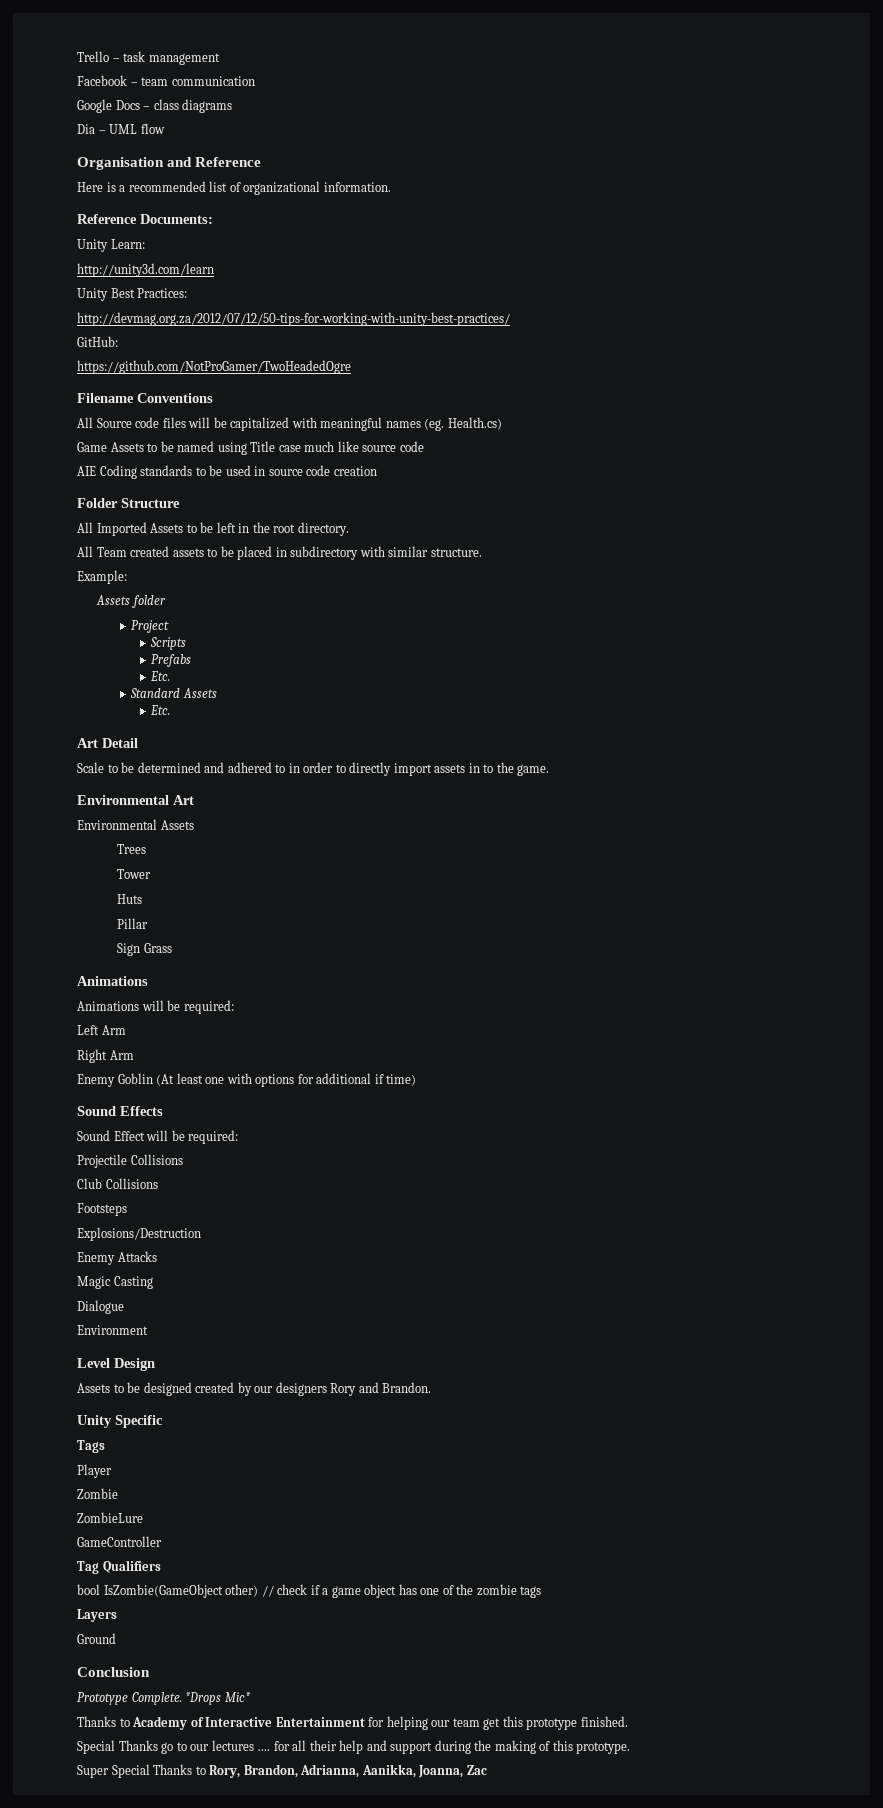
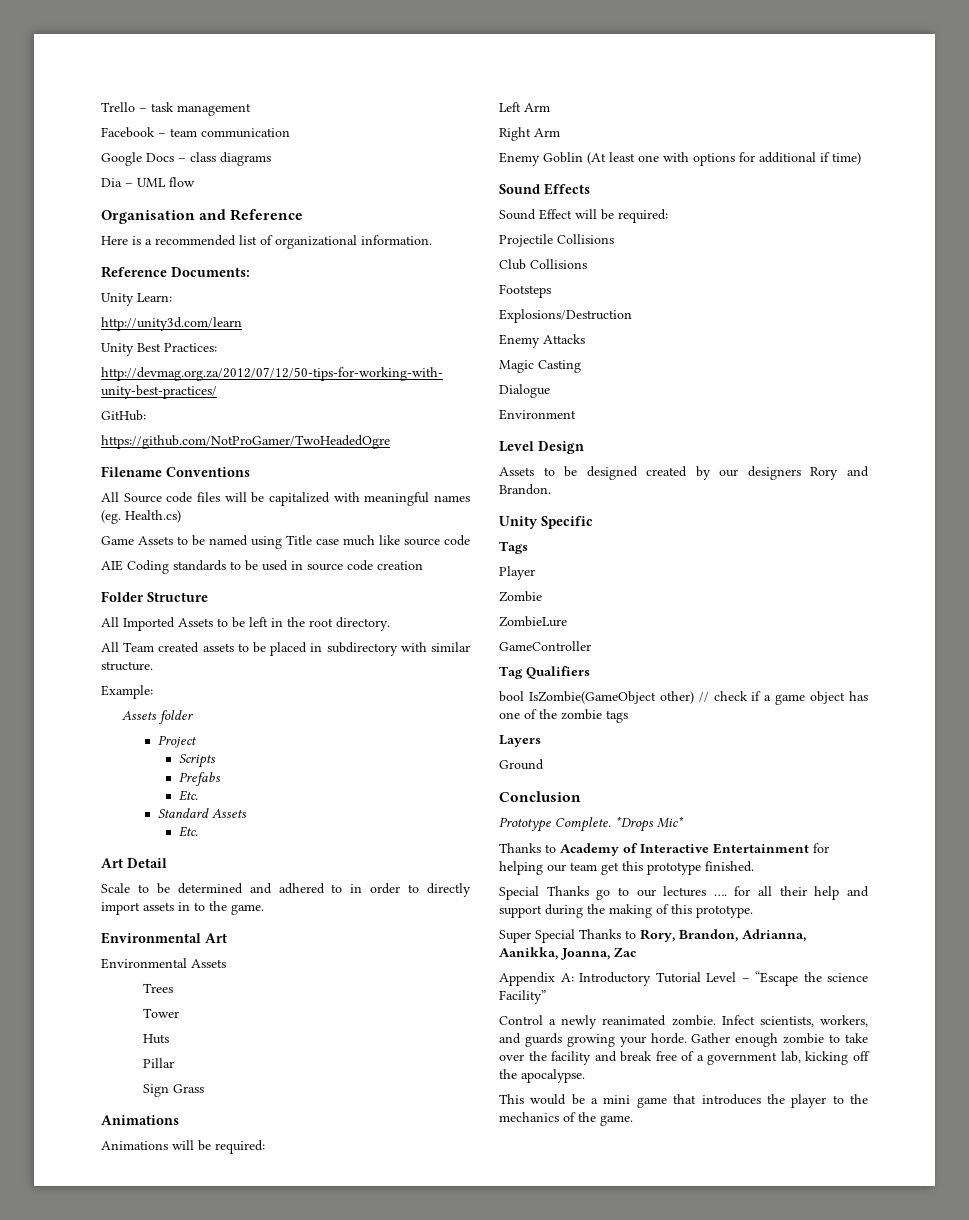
(487, 1770) none -> [499,971,868,986] [499,990,546,1004] [499,1015,868,1029] [499,1033,868,1047] [499,1051,870,1065] [499,1069,585,1083] [499,1094,868,1108] [499,1112,633,1126] // Appendix A: Introductory Tutorial Level – “Escape the science Facility” // Control a newly reanimated zombie. Infect scientists, workers, and guards growing your horde. Gather enough zombie to take over the facility and break free of a government lab, kicking off the apocalypse. // This would be a mini game that introduces the player to the mechanics of the game.

